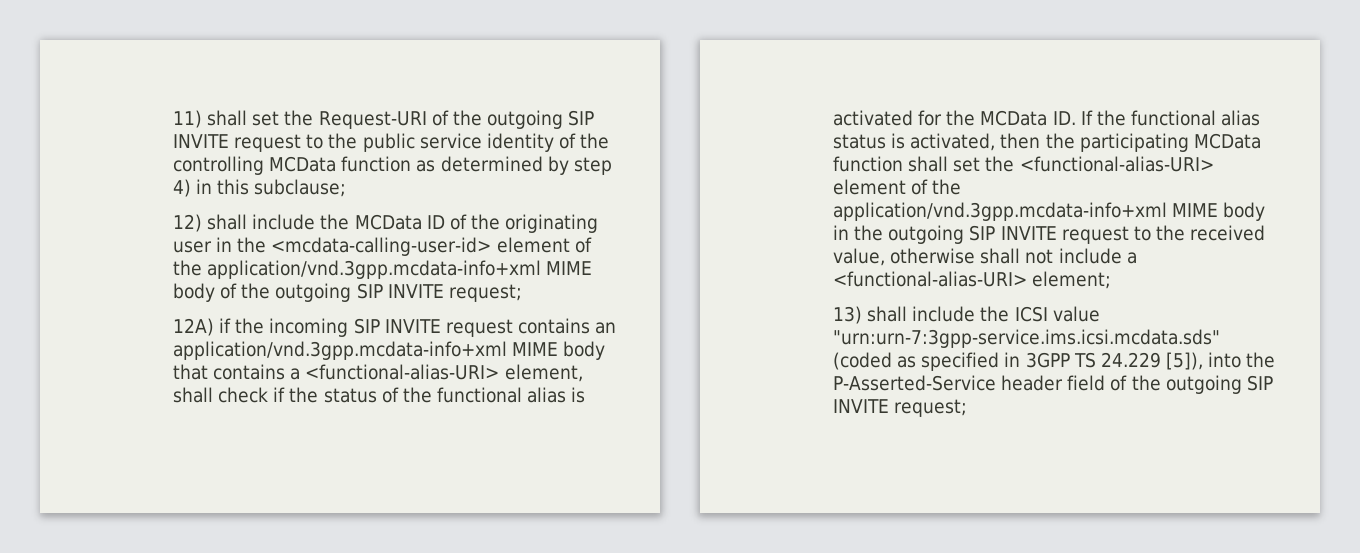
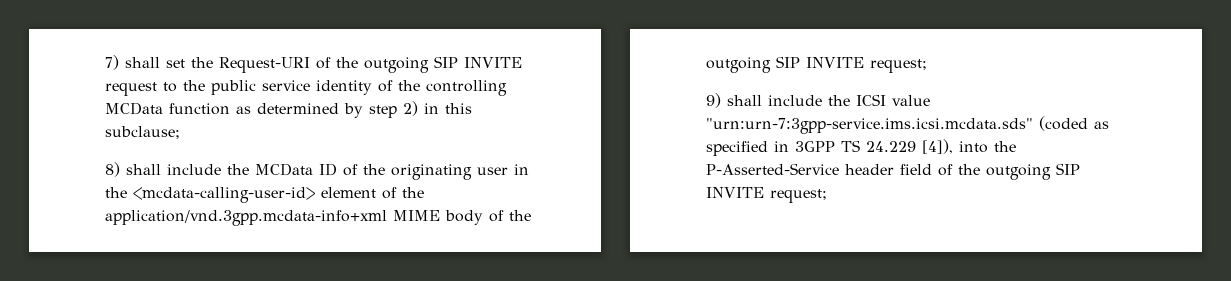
[173,110,203,128] 11) -> [104,55,119,70] 7)
[173,179,192,197] 4) -> [402,101,418,116] 2)
[173,214,203,232] 12) -> [104,162,120,177] 8)
[173,318,617,337] [173,341,606,360] [173,364,583,382] [173,387,586,403] [833,110,1261,126] [833,133,1261,152] [833,156,1214,172] [833,179,962,195] [833,202,1266,221] [833,225,1266,244] [833,248,1137,266] [833,271,1112,289] [833,306,863,324] 12A) if the incoming SIP INVITE request contains an application/vnd.3gpp.mcdata-info+xml MIME body that contains a <functional-alias-URI> element, shall check if the status of the functional alias is activated for the MCData ID. If the functional alias status is activated, then the participating MCData function shall set the <functional-alias-URI> element of the application/vnd.3gpp.mcdata-info+xml MIME body in the outgoing SIP INVITE request to the received value, otherwise shall not include a <functional-alias-URI> element; // 13) -> [705,93,721,108] 9)
[1165,352,1203,370] [5]), -> [921,139,953,154] [4]),

